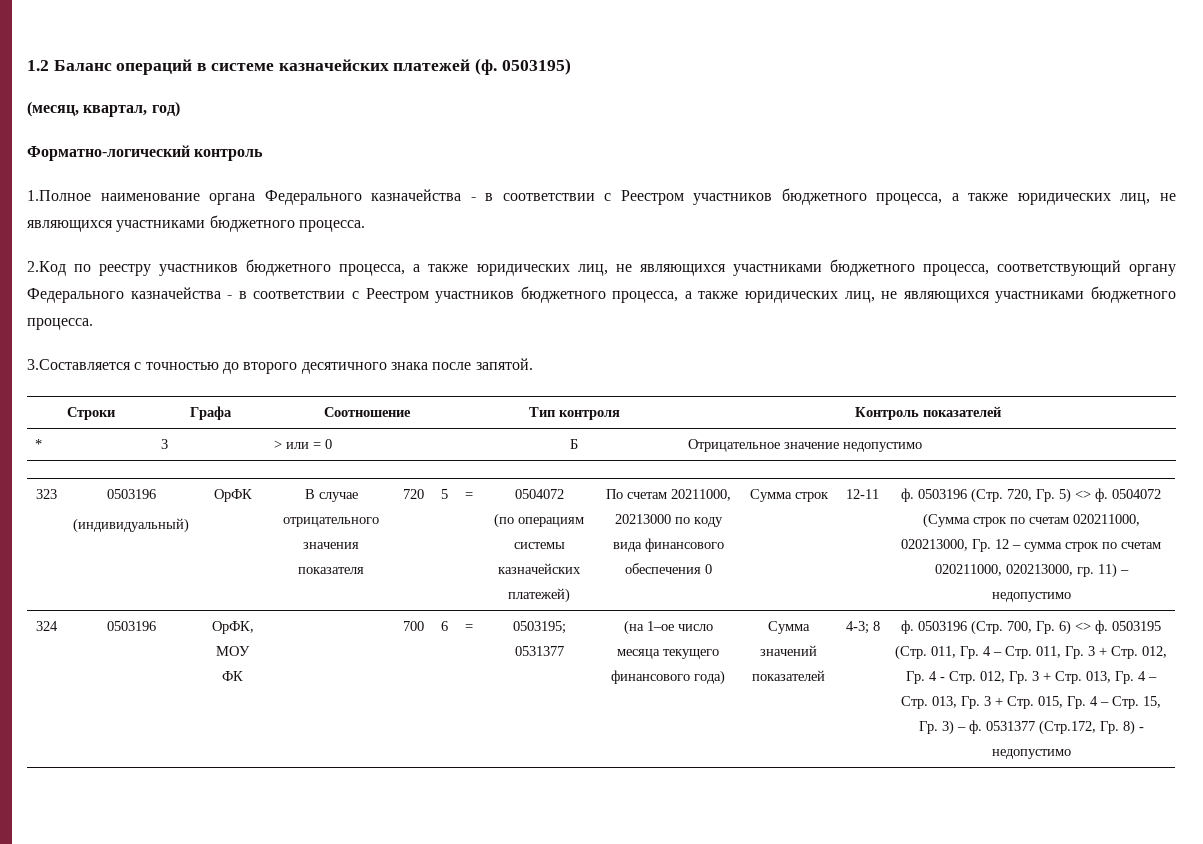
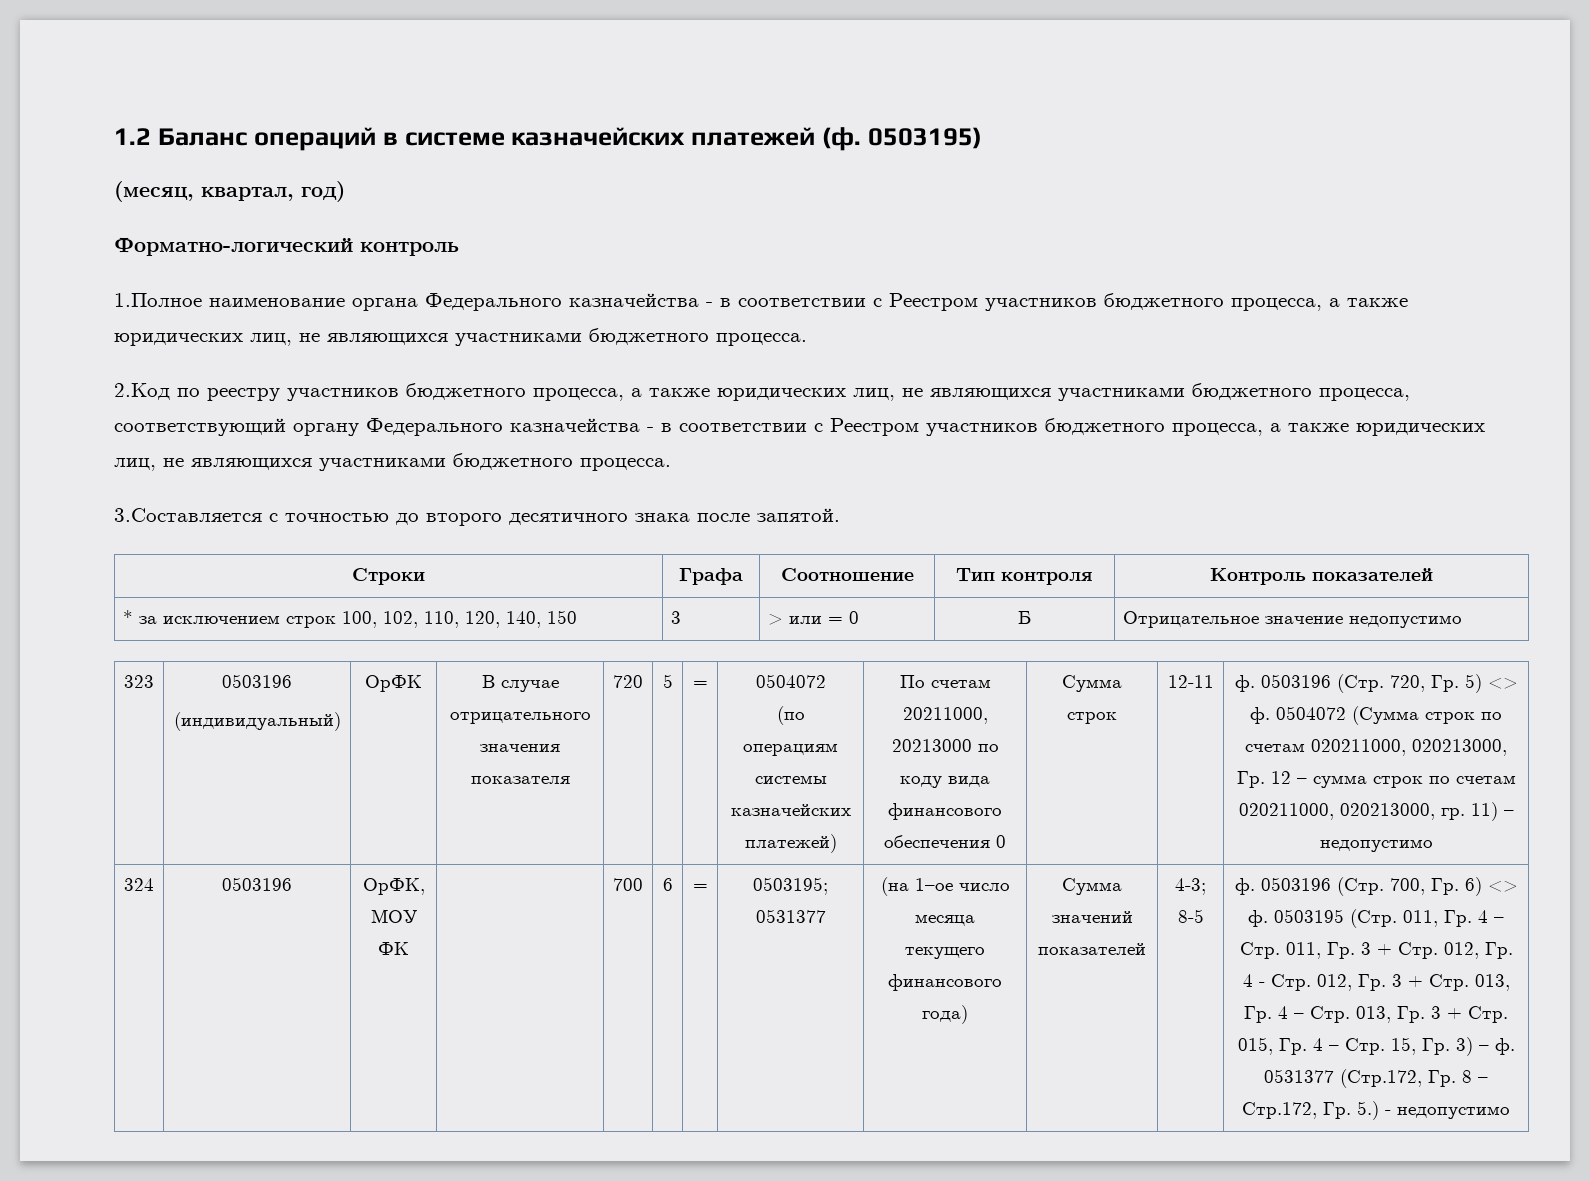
(42, 444) none -> [139,610,578,628] за исключением строк 100, 102, 110, 120, 140, 150
[872,621,880,631] 8 -> [1177,909,1204,923] 8-5
[1122,720,1135,735] 8) -> [1462,1070,1488,1083] [1242,1101,1379,1120] 8 – Стр.172, Гр. 5.)

